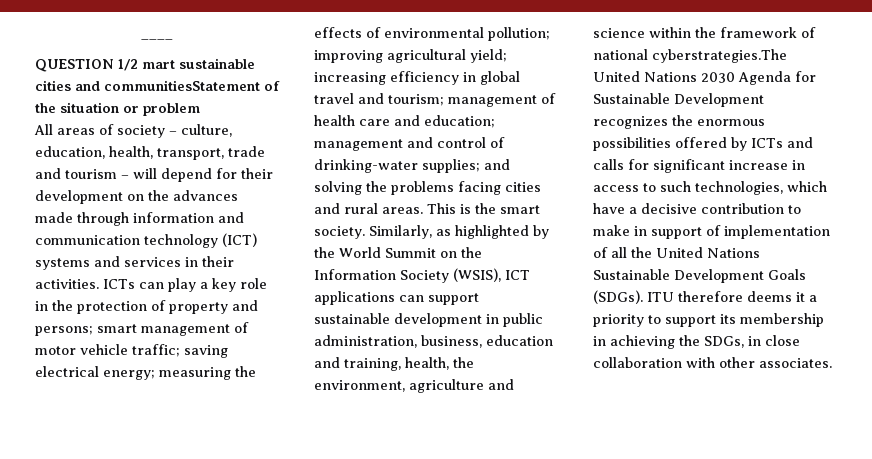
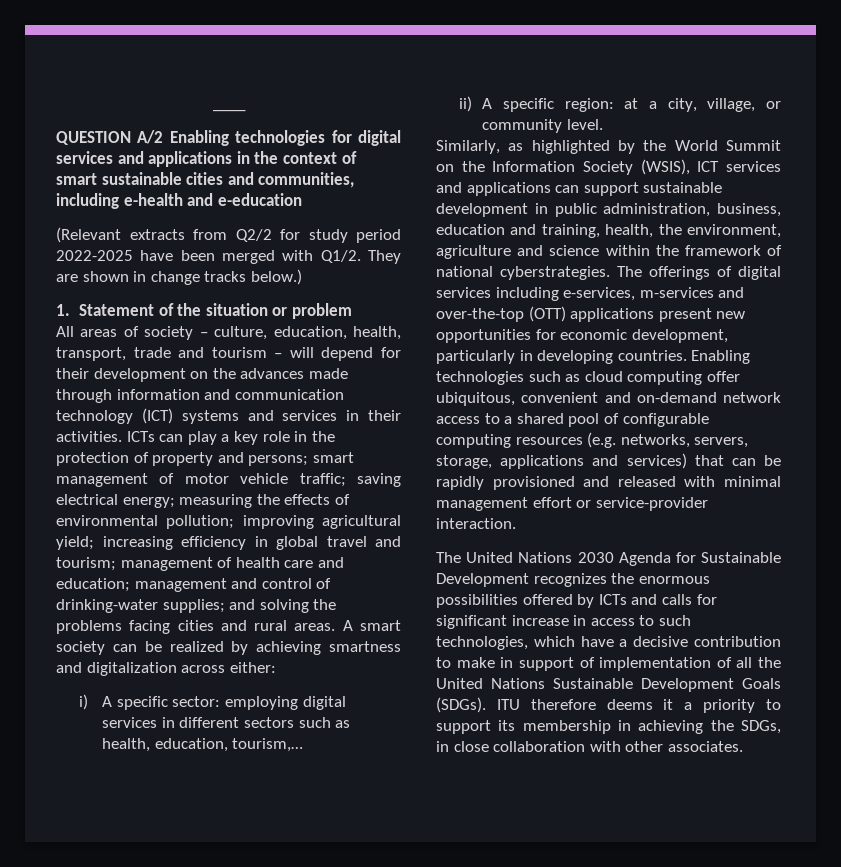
[118,58,255,71] [35,80,260,91] 1/2 mart sustainable cities and communitiesStatement -> [137,130,401,146] [56,151,357,167] [56,172,355,188] [56,193,302,209] [56,227,401,243] [56,250,401,264] [56,269,302,285] [56,304,155,316] A/2 Enabling technologies for digital services and applications in the context of smart sustainable cities and communities, including e-health and e-education // (Relevant extracts from Q2/2 for study period 2022-2025 have been merged with Q1/2. They are shown in change tracks below.) // 1. Statement
[427,203,540,214] [314,226,365,239] This is the smart society. -> [342,620,401,631] [56,641,401,655] [56,662,276,676] [79,694,346,710] [102,717,351,728] [102,738,304,752] [459,96,781,112] [482,119,603,133] A smart society can be realized by achieving smartness and digitalization across either: // i) A specific sector: employing digital services in different sectors such as health, education, tourism,… // ii) A specific region: at a city, village, or community level. //
(530, 275) none -> [726,161,781,172] [436,182,462,193] services and
[652,49,787,63] cyberstrategies.The -> [500,266,781,280] [436,287,745,301] [436,306,746,322] [436,329,728,343] [436,350,751,364] [436,371,740,385] [436,392,781,406] [436,413,709,427] [436,432,749,448] [436,453,781,469] [436,476,781,490] [436,497,708,511] [436,518,516,529] [436,552,461,563] cyberstrategies. The offerings of digital services including e-services, m-services and over-the-top (OTT) applications present new opportunities for economic development, particularly in developing countries. Enabling technologies such as cloud computing offer ubiquitous, convenient and on-demand network access to a shared pool of configurable computing resources (e.g. networks, servers, storage, applications and services) that can be rapidly provisioned and released with minimal management effort or service-provider interaction. // The

